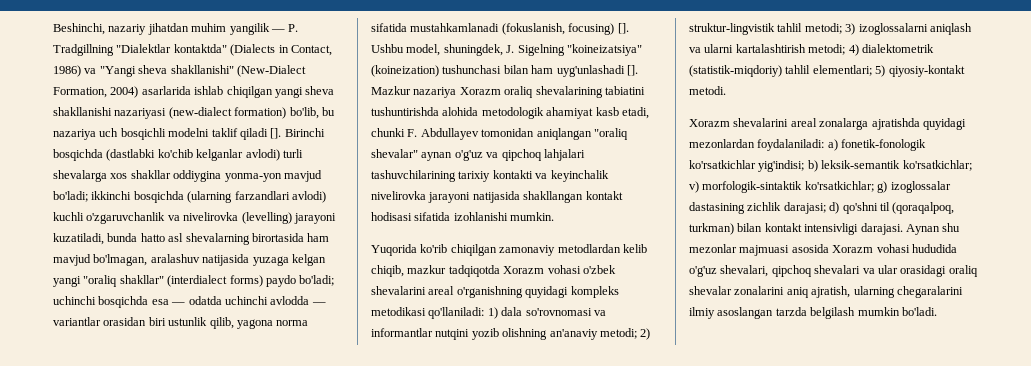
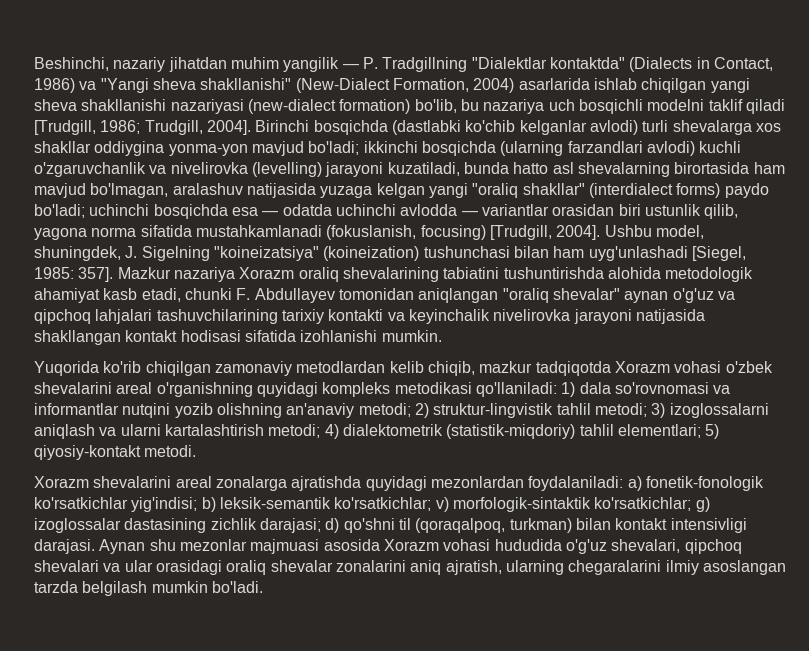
[270,128,282,139] []. -> [34,120,251,135] [Trudgill, 1986; Trudgill, 2004].
[617,23,629,34] []. -> [489,225,601,240] [Trudgill, 2004].
[626,65,638,76] []. -> [691,246,746,261] [34,267,114,282] [Siegel, 1985: 357].

